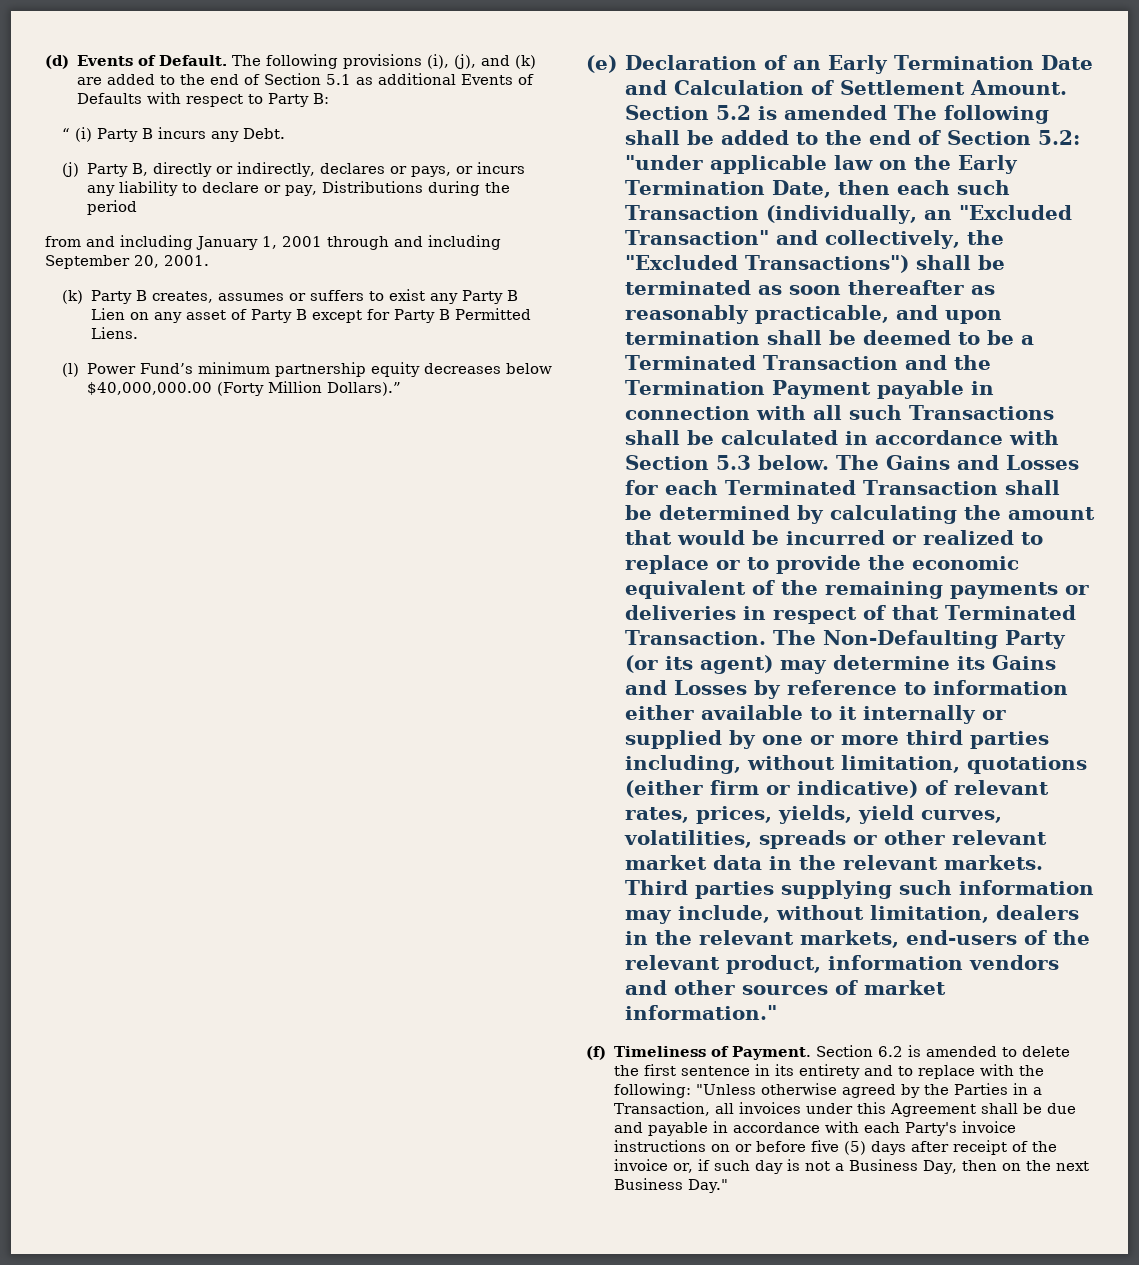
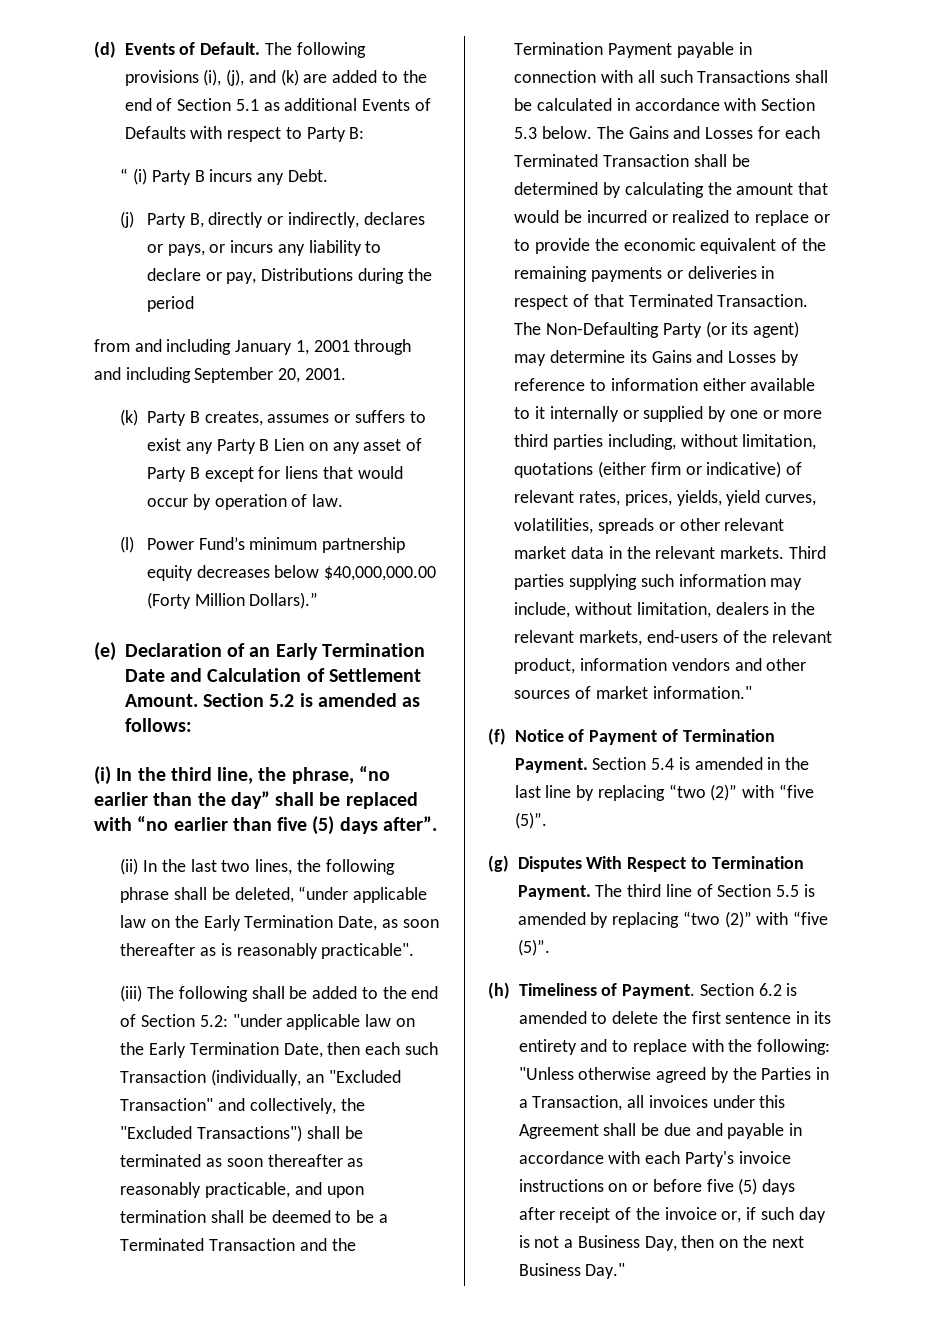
[393,308,531,323] [90,327,138,339] Party B Permitted Liens. -> [285,466,403,479] [147,494,344,510] liens that would occur by operation of law.
(887, 112) none -> [402,697,421,707] [124,718,192,732] [94,766,390,785] [94,791,418,809] [94,816,437,835] [120,858,395,875] [120,886,428,903] [120,915,439,931] [120,943,415,959] [120,985,143,1002] as follows: // (i) In the third line, the phrase, “no earlier than the day” shall be replaced with “no earlier than five (5) days after”. // (ii) In the last two lines, the following phrase shall be deleted, “under applicable law on the Early Termination Date, as soon thereafter as is reasonably practicable". // (iii)
(606, 1053) none -> [514,729,775,745] [514,757,810,773] [514,784,814,801] [514,812,547,829] [488,855,804,872] [517,884,815,900] [517,911,829,928] [517,939,550,956] [488,982,510,999] Notice of Payment of Termination Payment. Section 5.4 is amended in the last line by replacing “two (2)” with “five (5)”. // (g) Disputes With Respect to Termination Payment. The third line of Section 5.5 is amended by replacing “two (2)” with “five (5)”. // (h)

